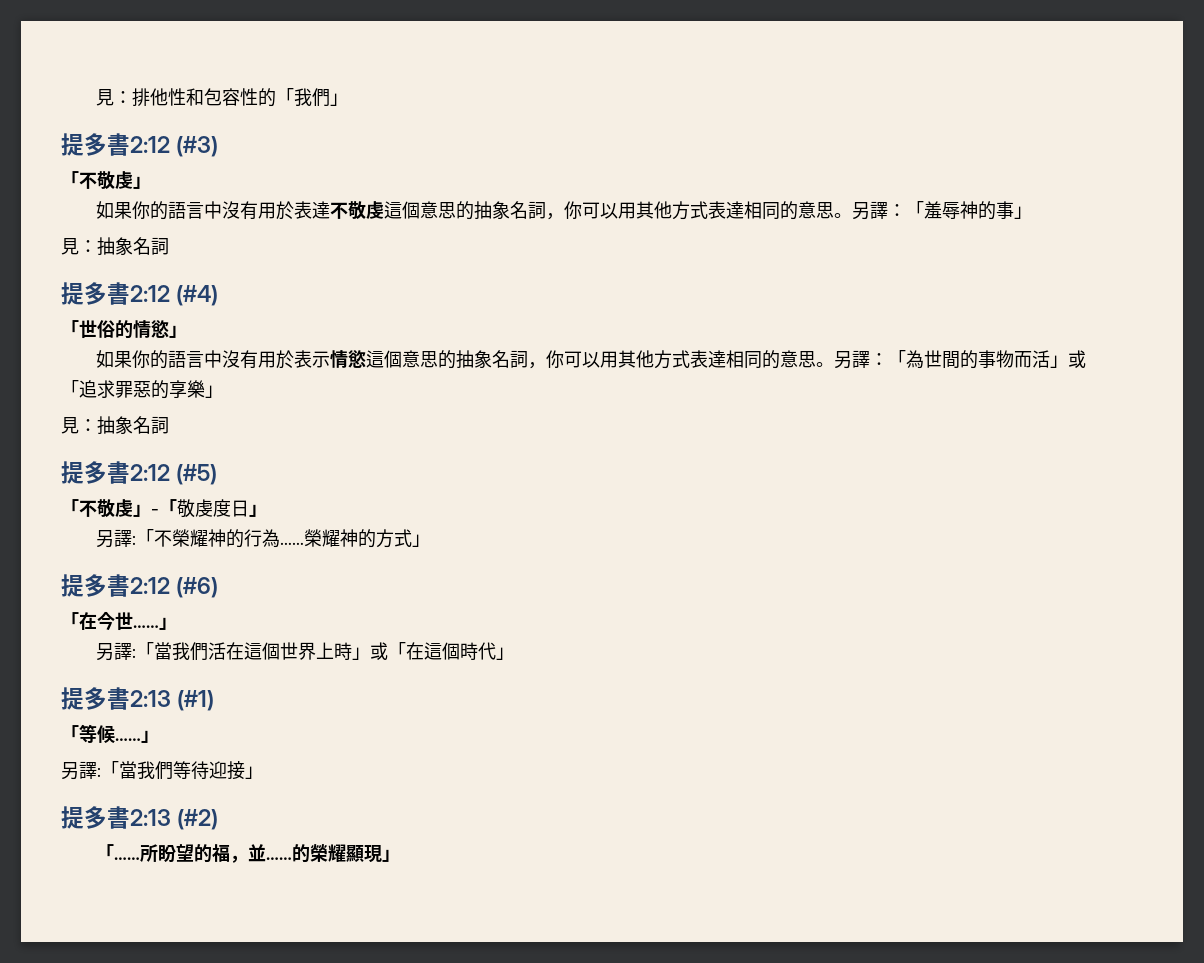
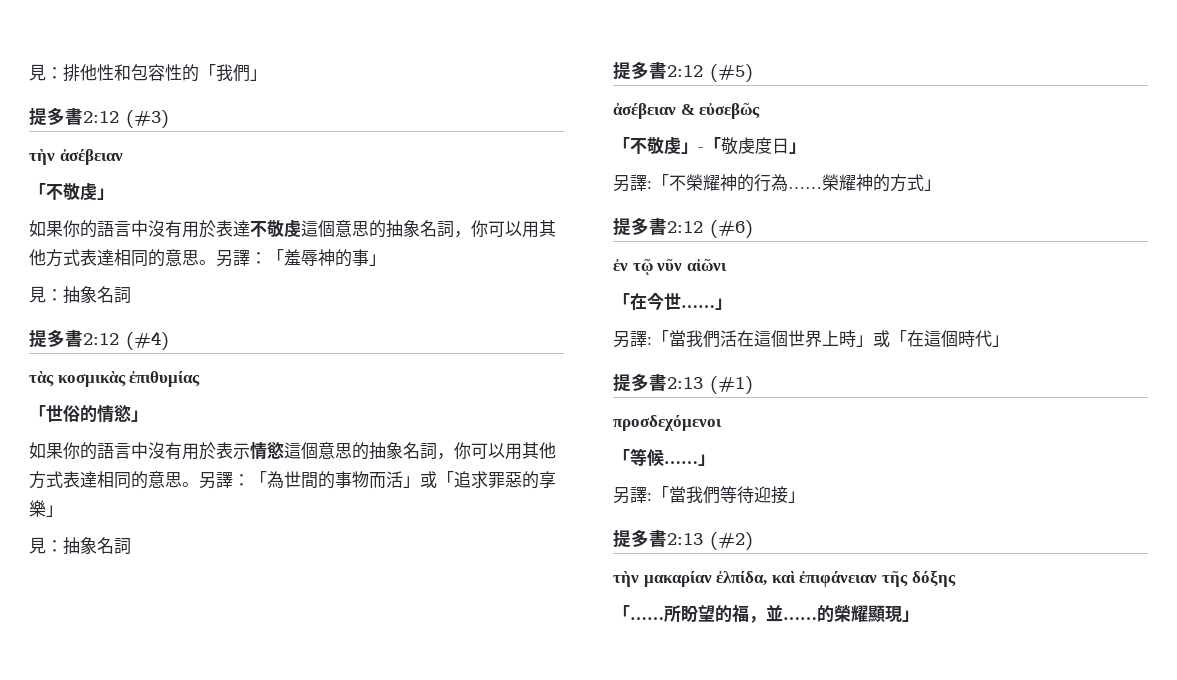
(219, 146) none -> [29,149,123,165] // τὴν ἀσέβειαν
(219, 295) none -> [29,371,201,387] // τὰς κοσμικὰς ἐπιθυμίας
(218, 474) none -> [613,103,761,119] // ἀσέβειαν & εὐσεβῶς
(219, 587) none -> [613,259,727,275] // ἐν τῷ νῦν αἰῶνι
(215, 700) none -> [613,415,722,431] // προσδεχόμενοι
(219, 819) none -> [613,570,956,587] // τὴν μακαρίαν ἐλπίδα, καὶ ἐπιφάνειαν τῆς δόξης

